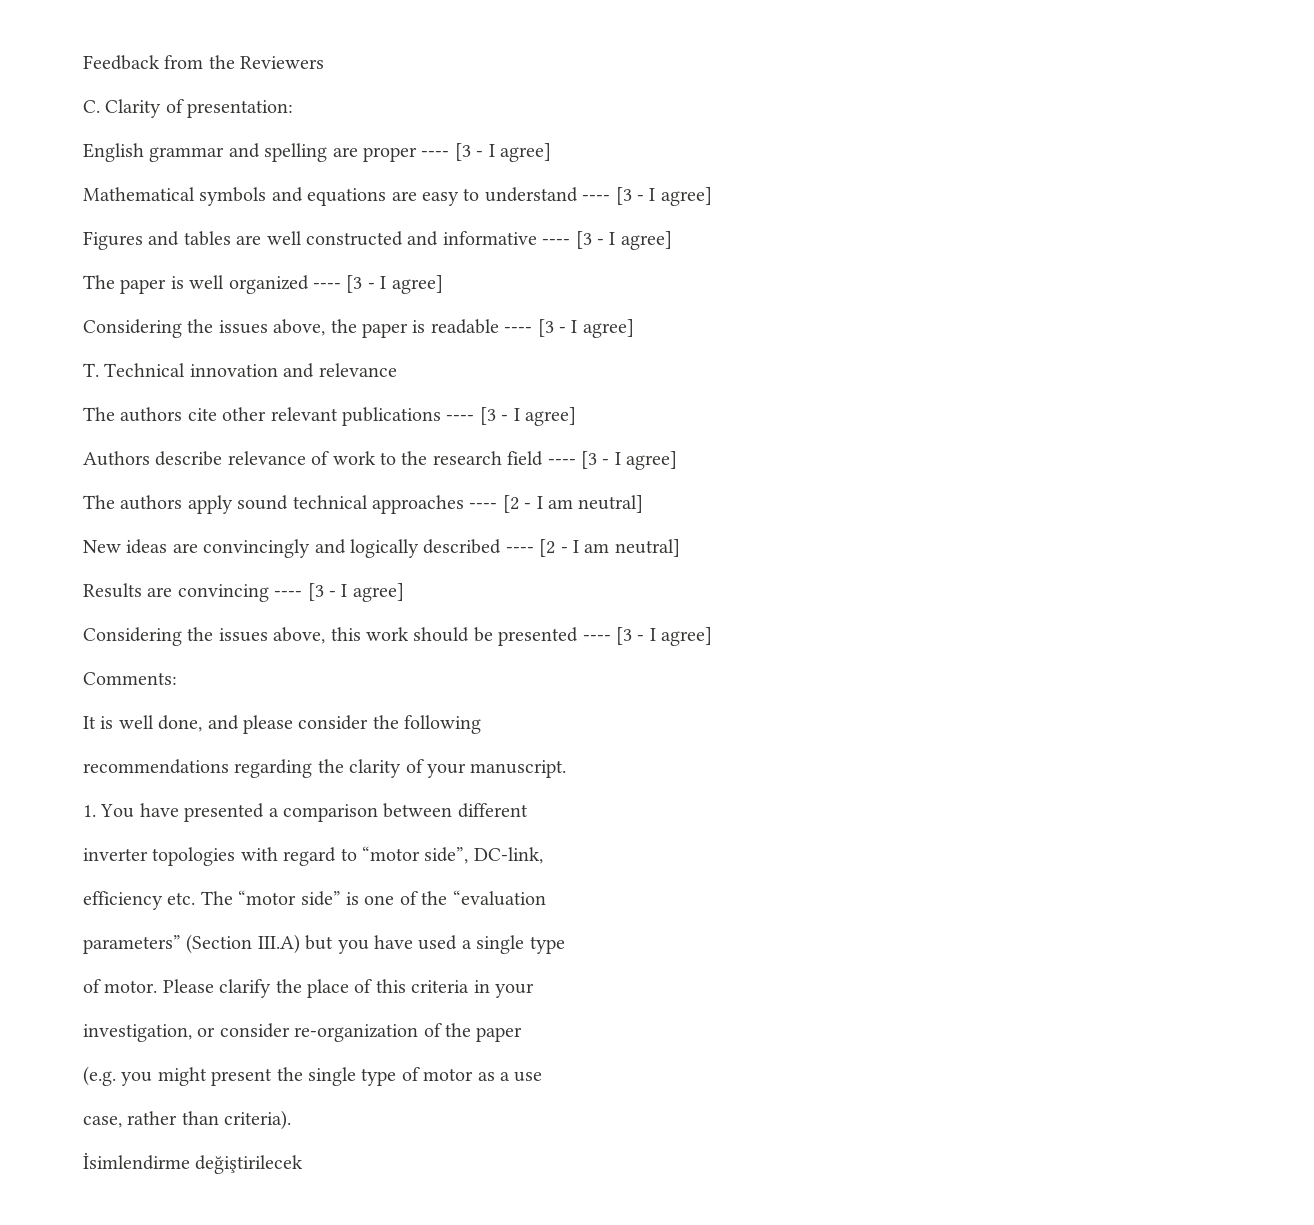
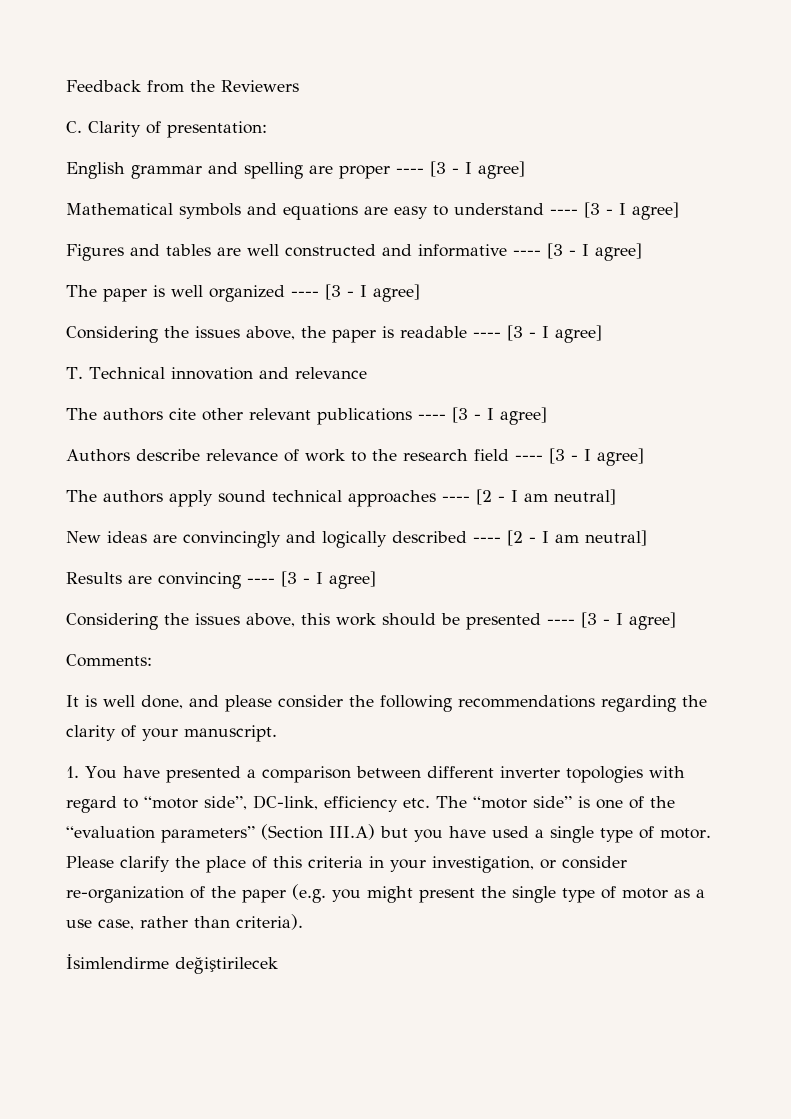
(482, 724) // -> (452, 703) none
(528, 810) // -> (494, 772) none
(543, 855) // -> (318, 802) none
(546, 898) // -> (155, 832) none
(565, 945) // -> (633, 835) none
(534, 990) // -> (426, 865) none
(523, 1034) // -> (286, 896) none
(543, 1077) // -> (92, 923) none

